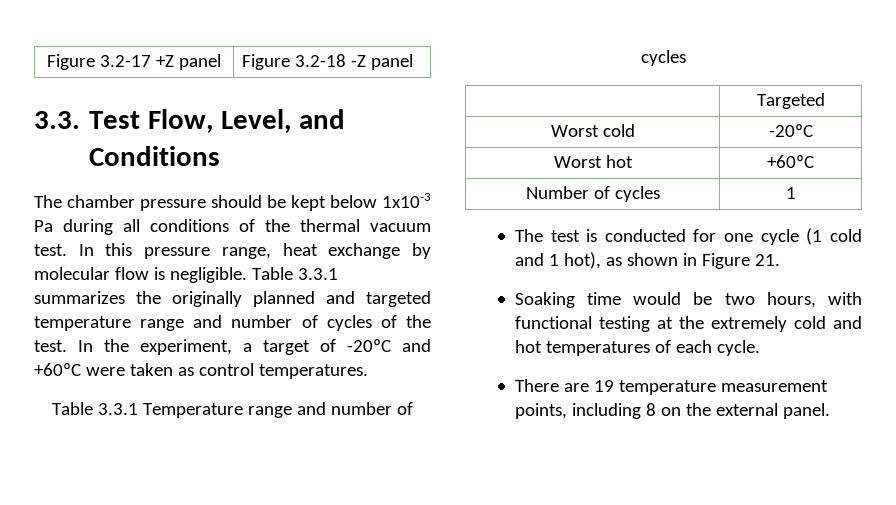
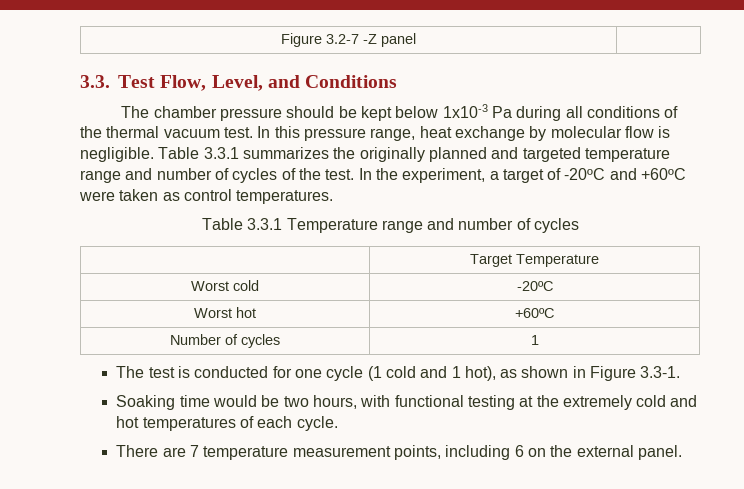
[47,54,174,70] Figure 3.2-17 +Z -> [281,33,377,47] Figure 3.2-7 -Z
[241,54,413,70] Figure 3.2-18 -Z panel -> (416, 40) none
[756,93,825,109] Targeted -> [470,254,599,267] Target Temperature
[754,254,780,266] 21. -> [640,366,681,378] 3.3-1.
[593,380,614,392] 19 -> [189,445,199,457] 7
[645,403,656,416] 8 -> [514,445,524,457] 6

